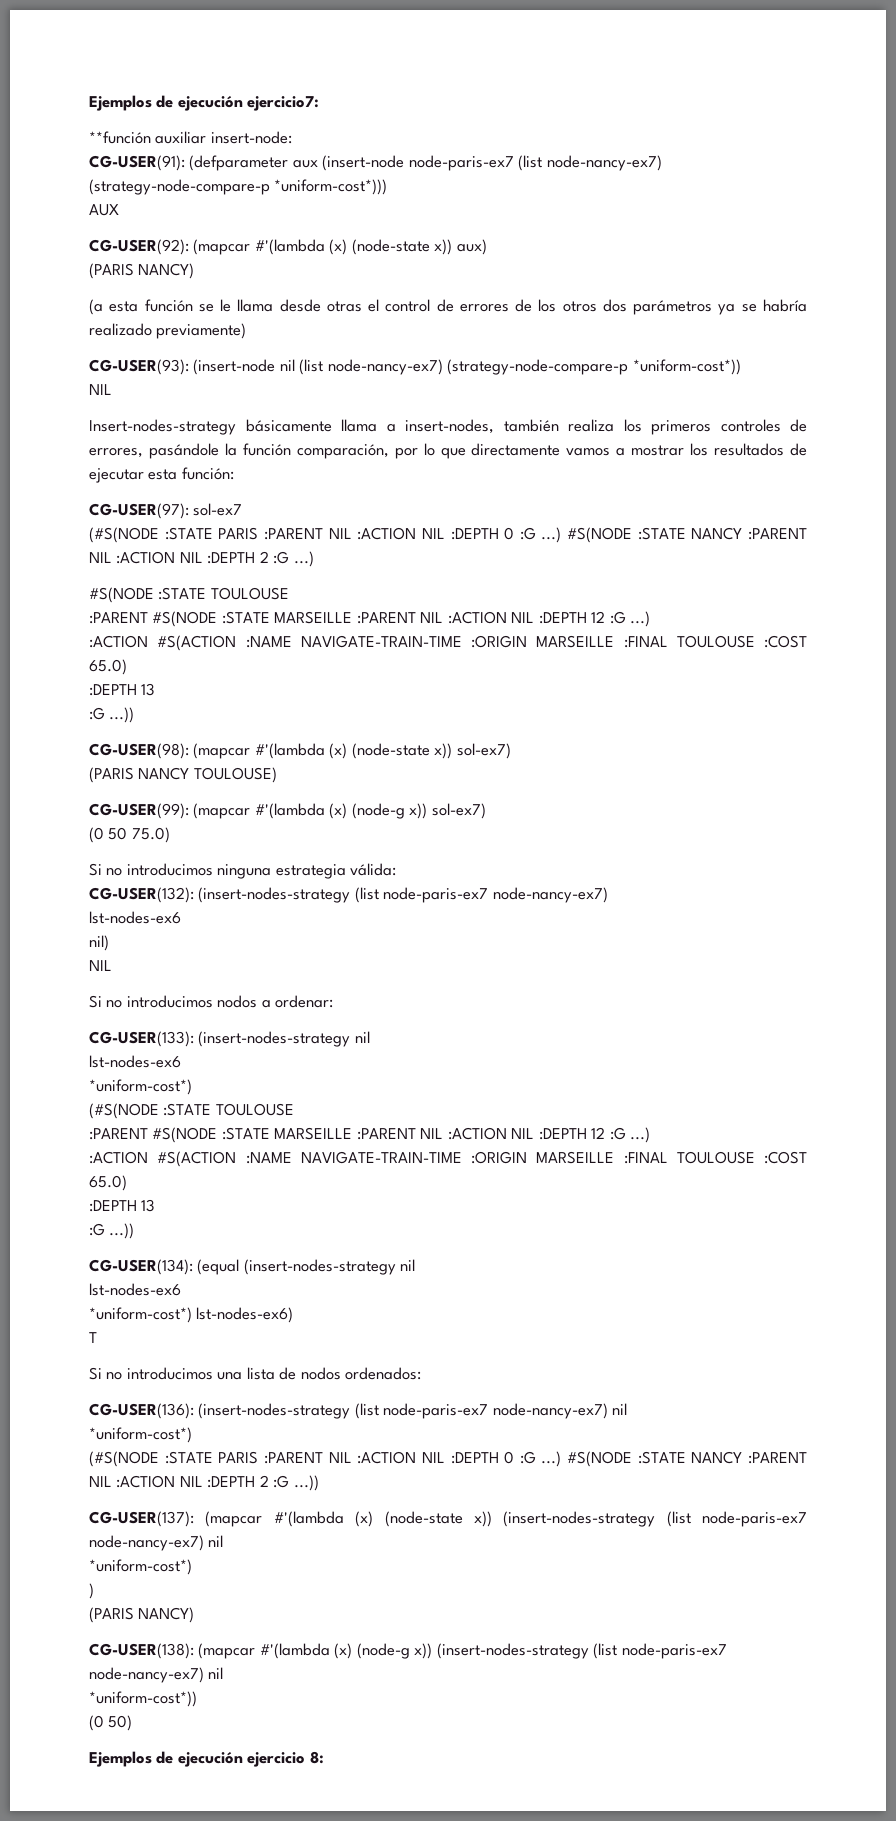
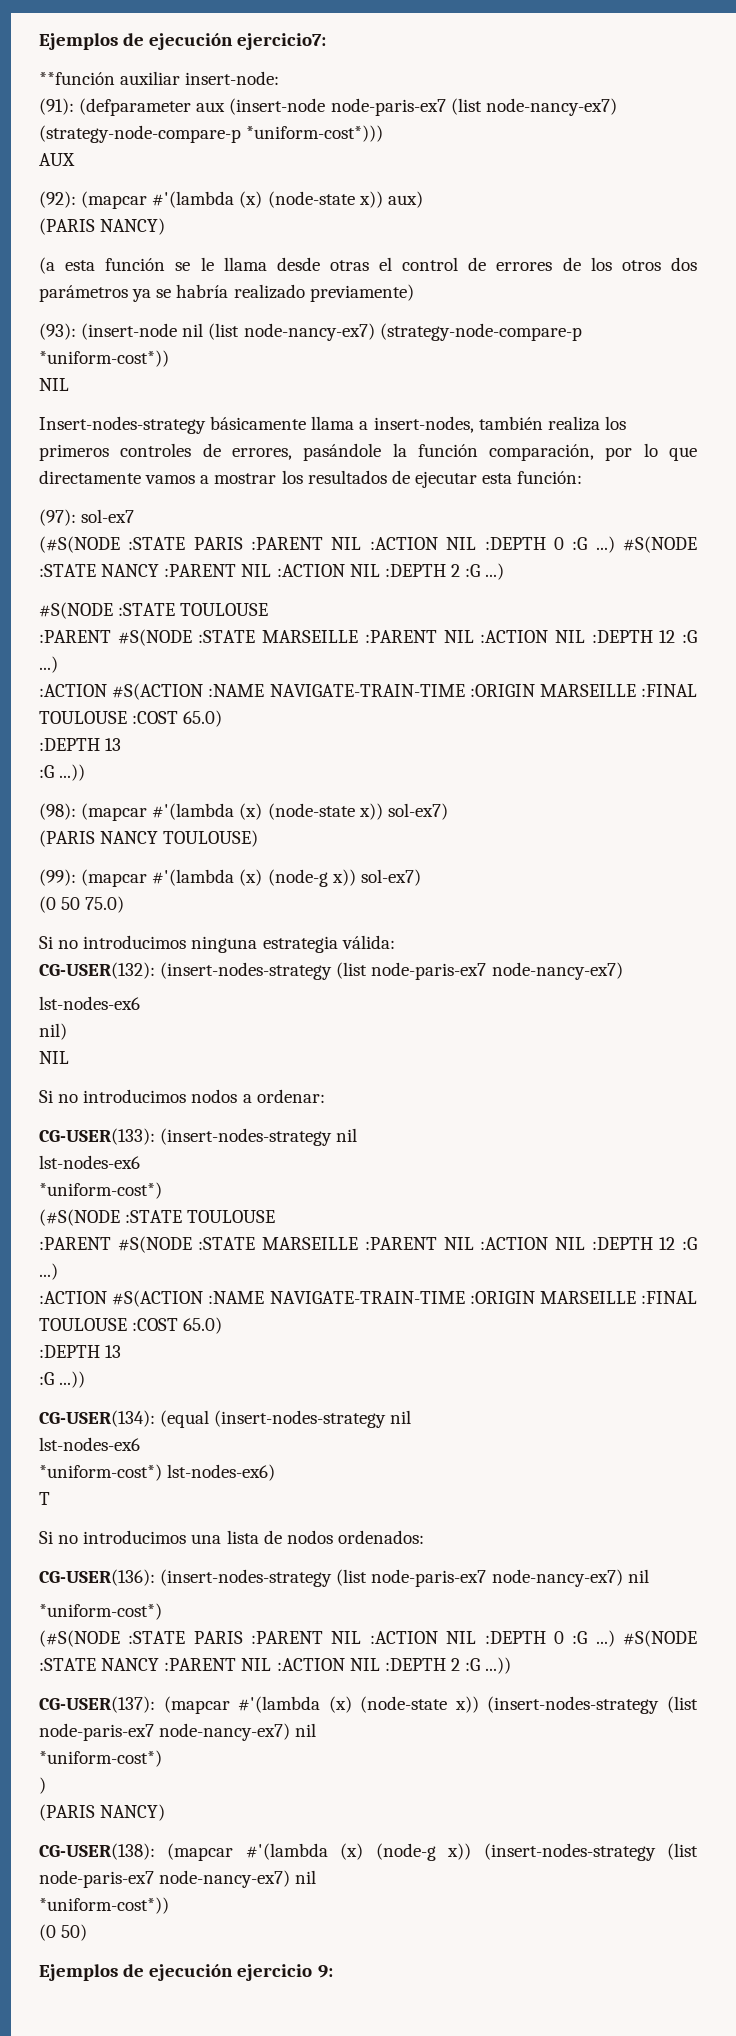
[89,155,185,171] CG-USER(91): -> [39,98,74,115] (91):
[89,239,189,255] CG-USER(92): -> [39,191,76,208] (92):
[89,359,189,375] CG-USER(93): -> [39,323,76,340] (93):
[89,503,189,519] CG-USER(97): -> [39,509,76,526] (97):
[89,743,189,759] CG-USER(98): -> [39,803,76,820] (98):
[89,803,189,819] CG-USER(99): -> [39,869,76,886] (99):
[309,1751,324,1764] 8: -> [317,1965,333,1978] 9:

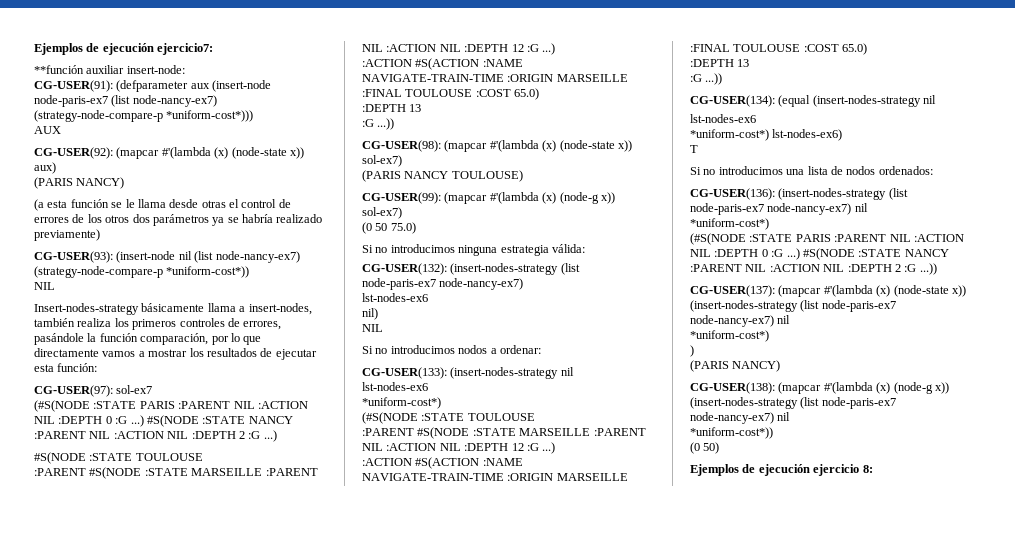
[39,98,74,115] (91): -> [34,80,113,92] CG-USER(91):
[39,191,76,208] (92): -> [34,147,113,159] CG-USER(92):
[39,323,76,340] (93): -> [34,251,113,263] CG-USER(93):
[39,509,76,526] (97): -> [34,385,113,397] CG-USER(97):
[39,803,76,820] (98): -> [362,140,441,152] CG-USER(98):
[39,869,76,886] (99): -> [362,192,441,204] CG-USER(99):
[317,1965,333,1978] 9: -> [862,465,873,473] 8:

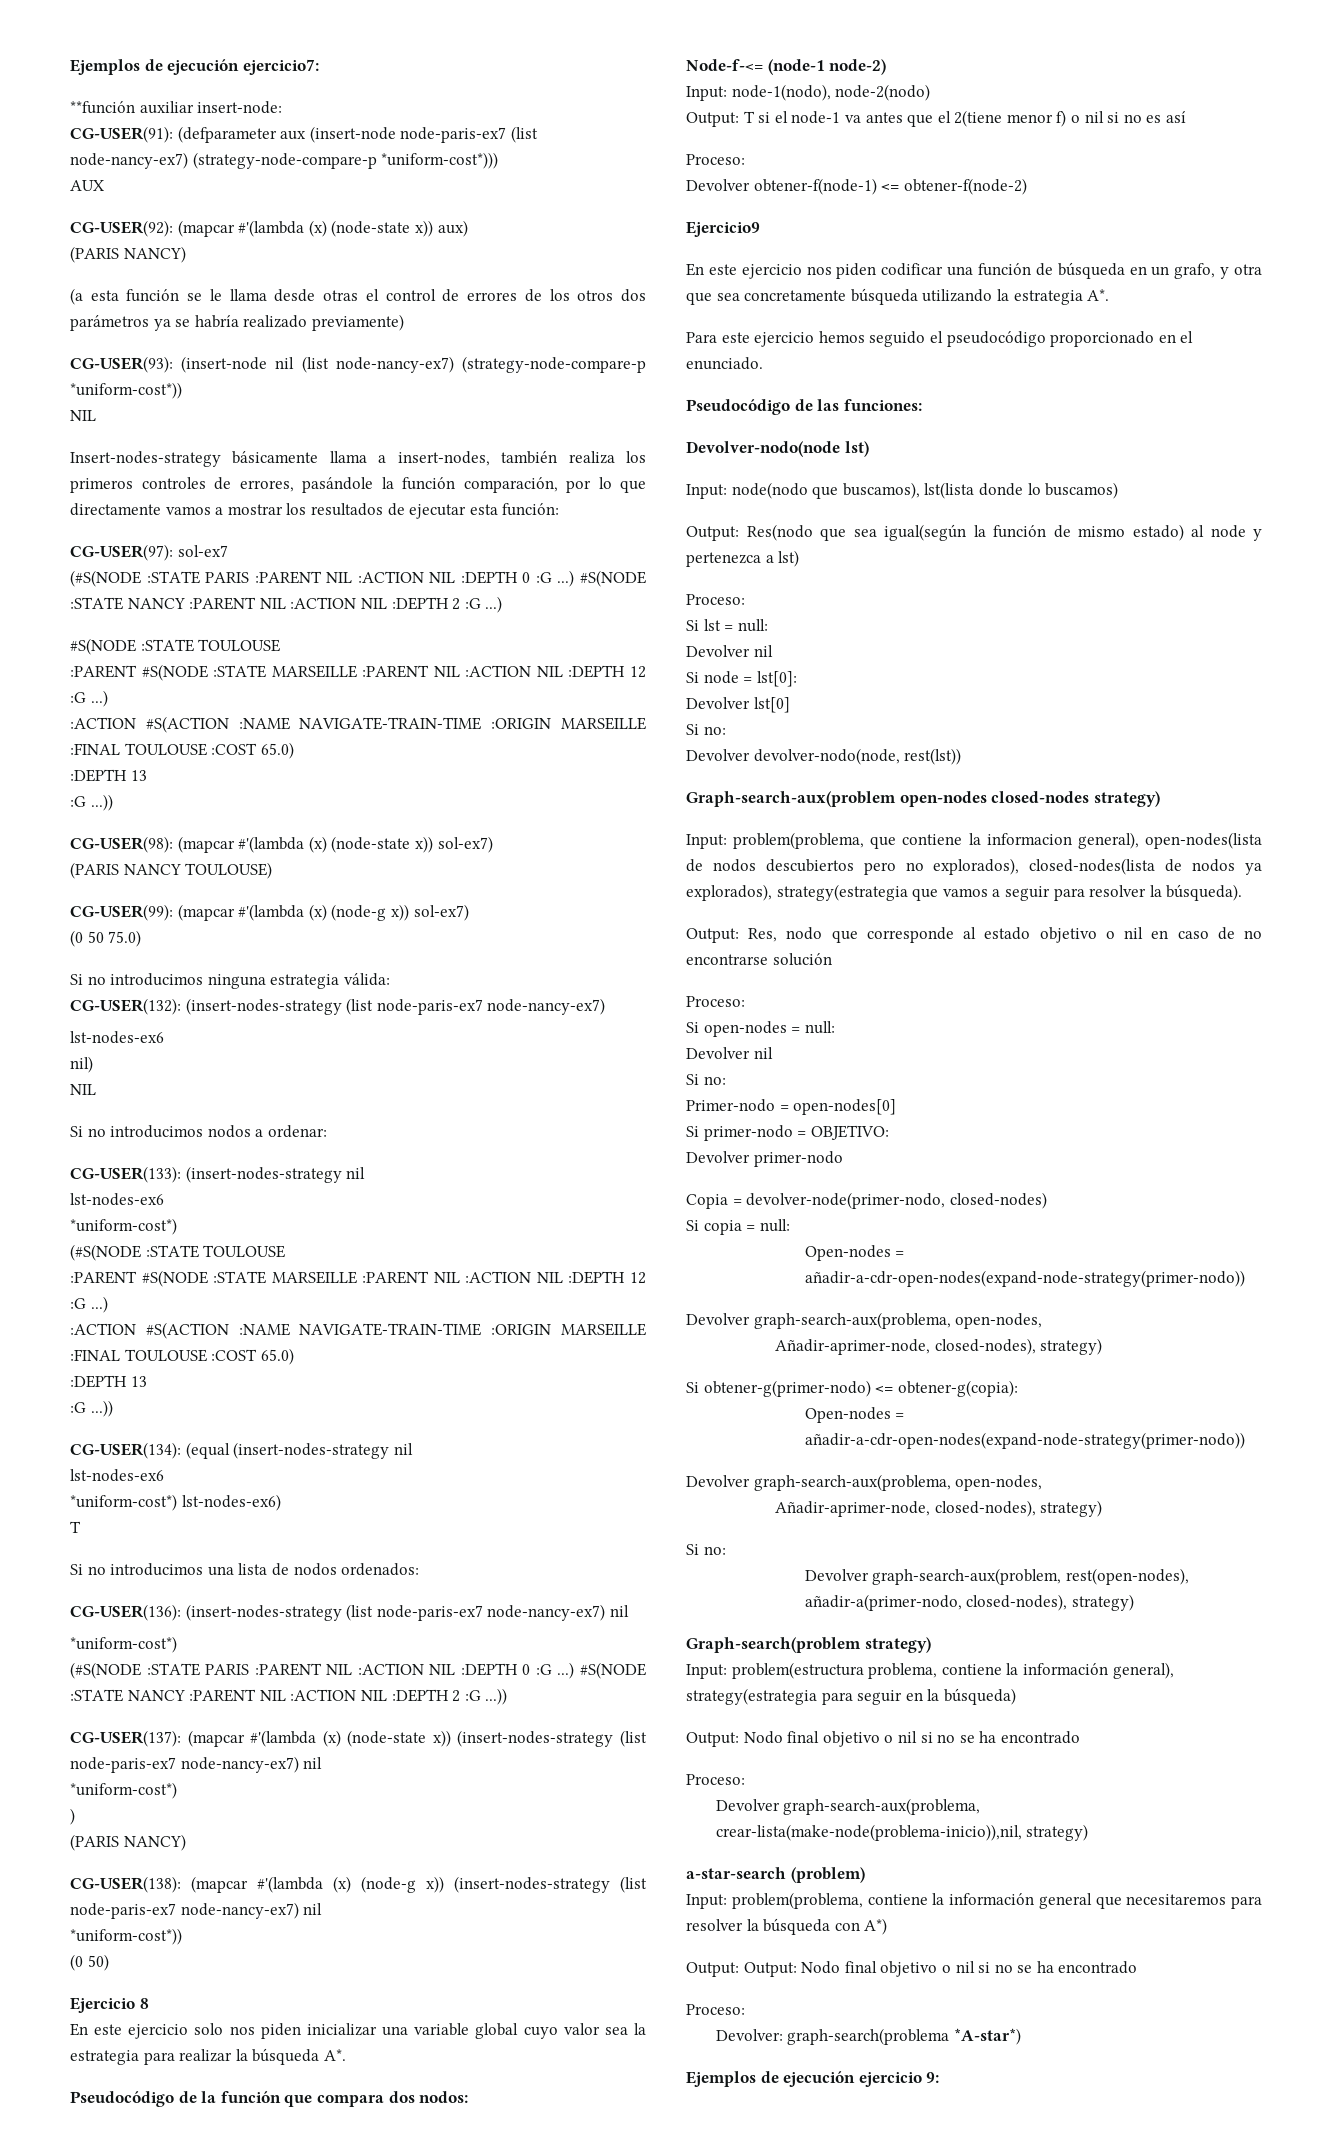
(720, 448) none -> [70,1997,149,2013] [70,2023,646,2039] [70,2048,346,2065] [70,2091,469,2107] [686,59,887,75] [686,84,931,101] [686,110,1187,127] [686,154,745,165] [686,178,1027,195] [686,221,760,237] [686,262,1262,279] [686,288,1110,305] [686,331,1194,347] [686,357,763,370] [686,399,922,415] [686,441,869,457] [686,482,1119,499] [686,524,1262,541] [686,550,800,567] [686,594,745,605] [686,619,768,632] [686,645,773,657] [686,671,797,687] [686,697,790,713] [686,724,726,735] [686,748,962,765] [686,791,1160,807] [686,832,1262,849] [686,858,1262,875] [686,884,1243,901] [686,927,1262,943] [686,953,832,966] [686,996,745,1007] [686,1021,835,1037] [686,1047,773,1059] [686,1074,726,1085] [686,1099,897,1115] [686,1125,889,1141] [686,1151,843,1167] [686,1192,1047,1209] [686,1219,790,1235] [804,1245,905,1261] [804,1270,1245,1287] [686,1312,1043,1329] [774,1338,1103,1355] [686,1380,1018,1397] [804,1407,905,1423] [804,1432,1245,1449] [686,1474,1043,1491] [774,1500,1103,1517] [686,1544,726,1555] [804,1568,1189,1585] [804,1594,1134,1611] [686,1637,931,1653] [686,1662,1174,1679] [686,1688,1016,1705] [686,1731,1080,1747] [686,1774,745,1785] [715,1798,981,1815] [715,1824,1089,1841] [686,1867,865,1883] [686,1892,1262,1909] [686,1918,888,1935] [686,1961,1138,1977] [686,2004,745,2015] [715,2028,1021,2045] // Ejercicio 8 // En este ejercicio solo nos piden inicializar una variable global cuyo valor sea la estrategia para realizar la búsqueda A*. // Pseudocódigo de la función que compara dos nodos: // Node-f-<= (node-1 node-2) // Input: node-1(nodo), node-2(nodo) // Output: T si el node-1 va antes que el 2(tiene menor f) o nil si no es así // Proceso: // Devolver obtener-f(node-1) <= obtener-f(node-2) // Ejercicio9 // En este ejercicio nos piden codificar una función de búsqueda en un grafo, y otra que sea concretamente búsqueda utilizando la estrategia A*. // Para este ejercicio hemos seguido el pseudocódigo proporcionado en el enunciado. // Pseudocódigo de las funciones: // Devolver-nodo(node lst) // Input: node(nodo que buscamos), lst(lista donde lo buscamos) // Output: Res(nodo que sea igual(según la función de mismo estado) al node y pertenezca a lst) // Proceso: // Si lst = null: // Devolver nil // Si node = lst[0]: // Devolver lst[0] // Si no: // Devolver devolver-nodo(node, rest(lst)) // Graph-search-aux(problem open-nodes closed-nodes strategy) // Input: problem(problema, que contiene la informacion general), open-nodes(lista de nodos descubiertos pero no explorados), closed-nodes(lista de nodos ya explorados), strategy(estrategia que vamos a seguir para resolver la búsqueda). // Output: Res, nodo que corresponde al estado objetivo o nil en caso de no encontrarse solución // Proceso: // Si open-nodes = null: // Devolver nil // Si no: // Primer-nodo = open-nodes[0] // Si primer-nodo = OBJETIVO: // Devolver primer-nodo // Copia = devolver-node(primer-nodo, closed-nodes) // Si copia = null: // Open-nodes = añadir-a-cdr-open-nodes(expand-node-strategy(primer-nodo)) // Devolver graph-search-aux(problema, open-nodes, // Añadir-aprimer-node, closed-nodes), strategy) // Si obtener-g(primer-nodo) <= obtener-g(copia): // Open-nodes = añadir-a-cdr-open-nodes(expand-node-strategy(primer-nodo)) // Devolver graph-search-aux(problema, open-nodes, // Añadir-aprimer-node, closed-nodes), strategy) // Si no: // Devolver graph-search-aux(problem, rest(open-nodes), añadir-a(primer-nodo, closed-nodes), strategy) // Graph-search(problem strategy) // Input: problem(estructura problema, contiene la información general), strategy(estrategia para seguir en la búsqueda) // Output: Nodo final objetivo o nil si no se ha encontrado // Proceso: // Devolver graph-search-aux(problema, crear-lista(make-node(problema-inicio)),nil, strategy) // a-star-search (problem) // Input: problem(problema, contiene la información general que necesitaremos para resolver la búsqueda con A*) // Output: Output: Nodo final objetivo o nil si no se ha encontrado // Proceso: // Devolver: graph-search(problema *A-star*)
[862,465,873,473] 8: -> [926,2072,940,2083] 9:

